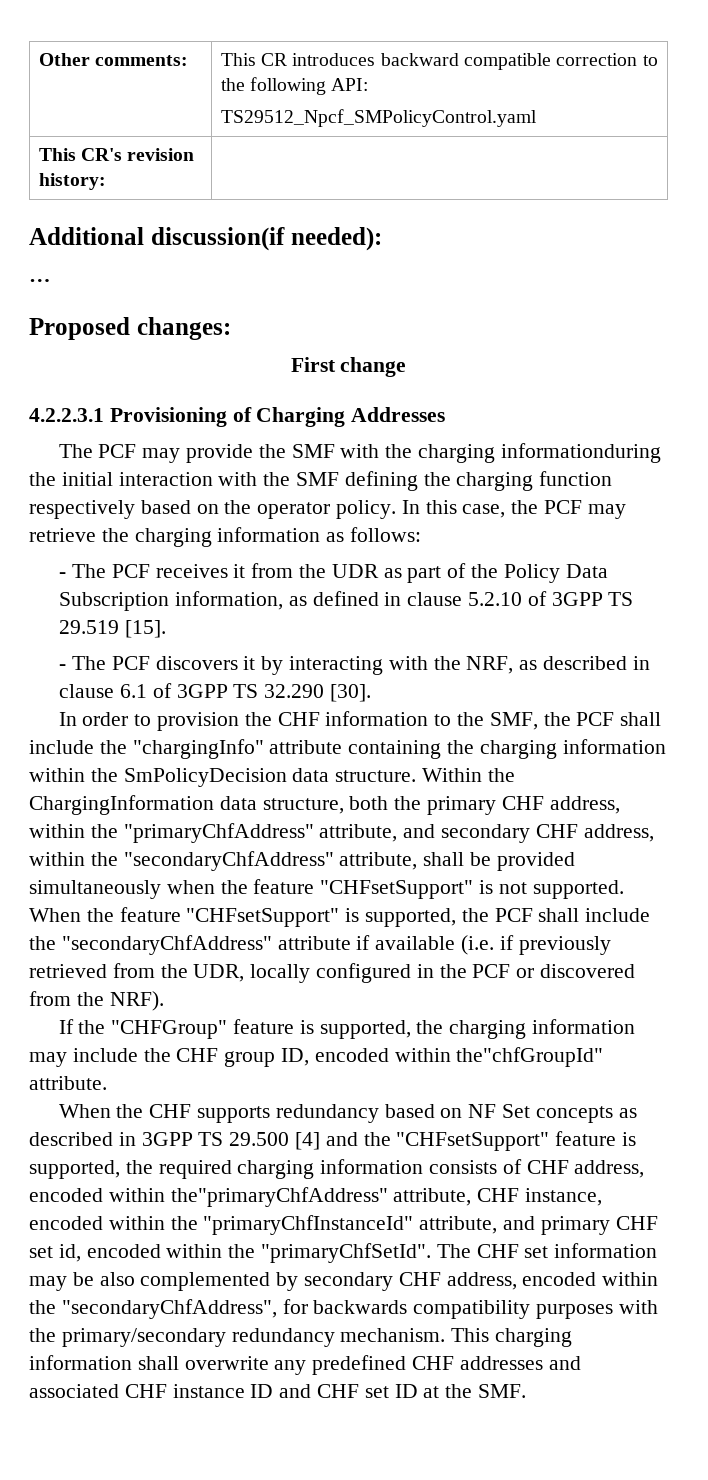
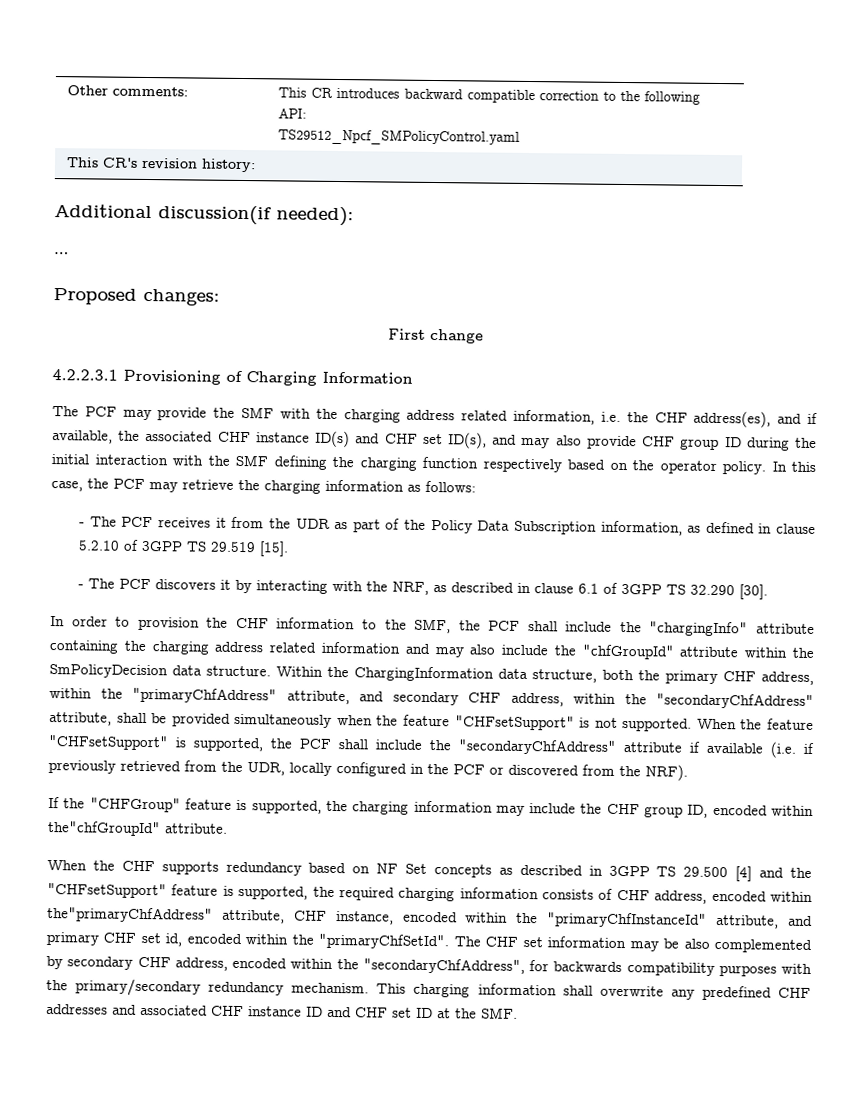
[351,407,446,422] Addresses -> [322,371,413,384] Information
[500,443,661,463] informationduring -> [406,409,819,428] [52,430,790,451] address related information, i.e. the CHF address(es), and if available, the associated CHF instance ID(s) and CHF set ID(s), and may also provide CHF group ID during
[562,739,666,754] information -> [214,641,739,660] address related information and may also include the "chfGroupId" attribute

